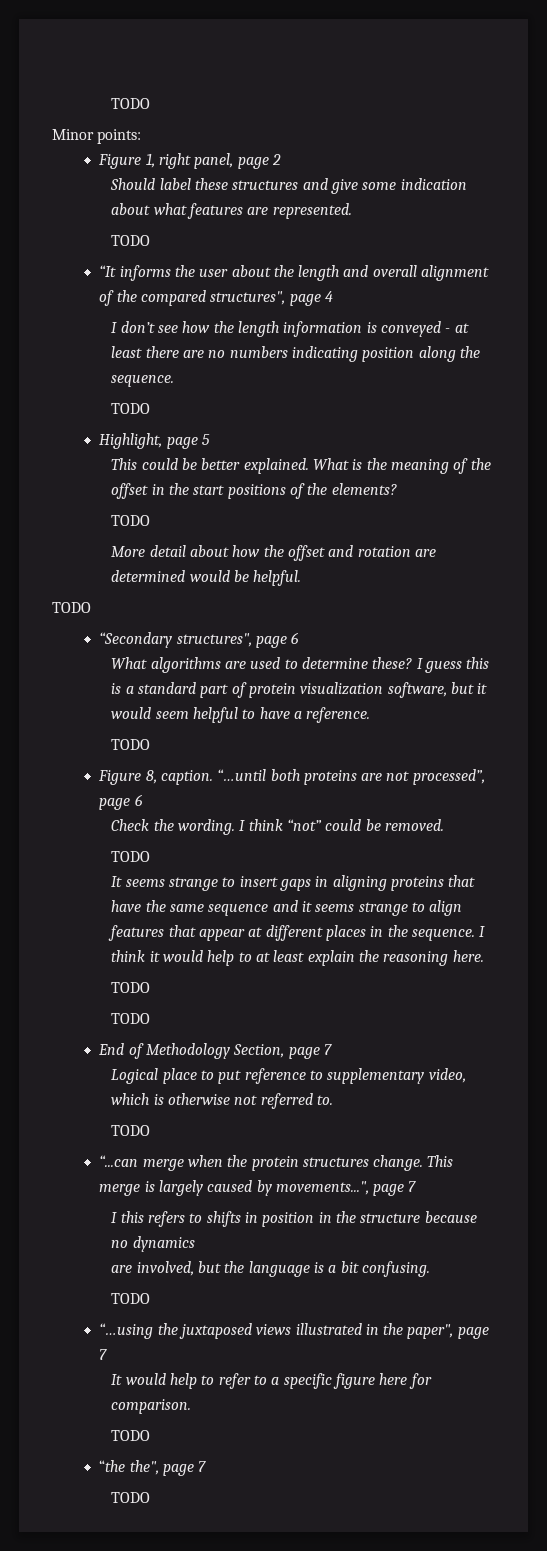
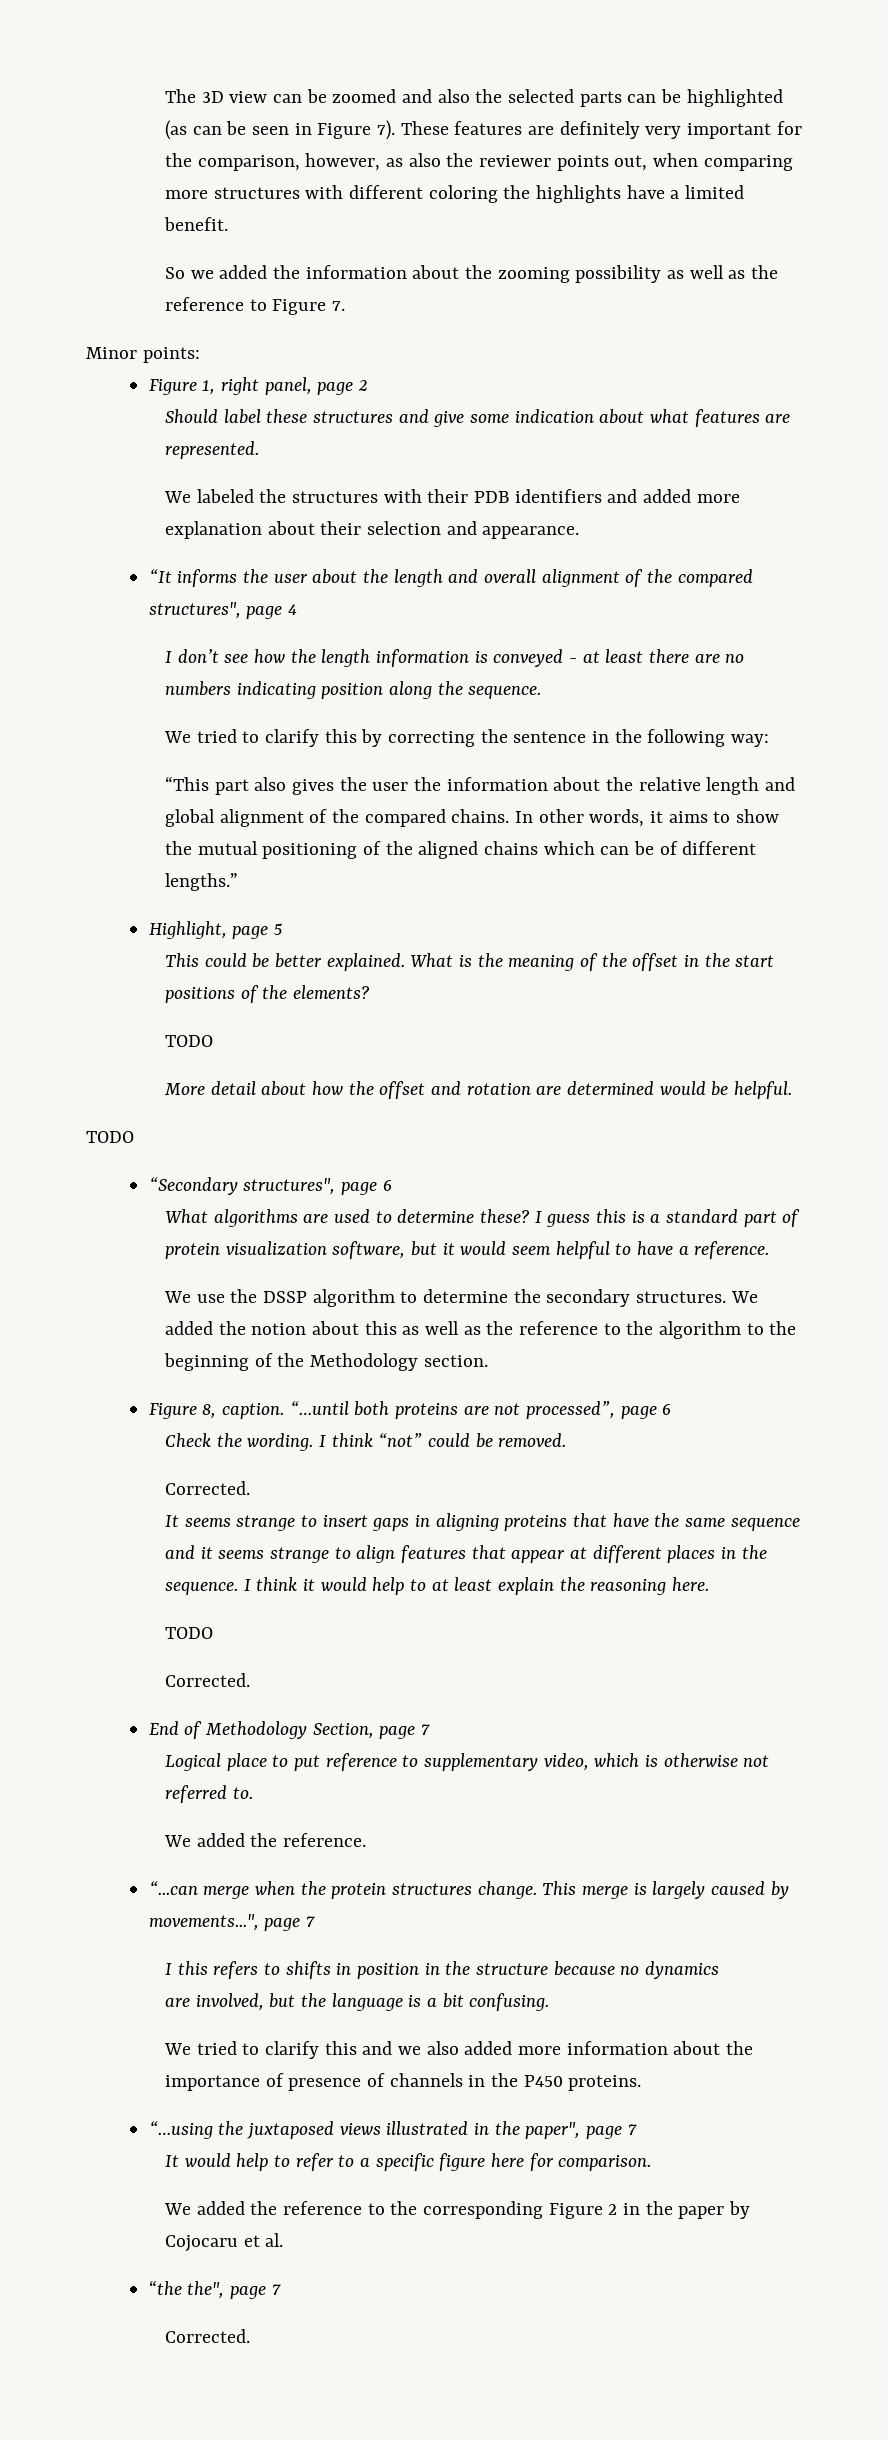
[111,98,151,109] TODO -> [164,89,783,107] [164,120,802,140] [164,153,793,171] [164,185,744,203] [163,217,228,231] [164,265,779,283] [164,297,345,315] The 3D view can be zoomed and also the selected parts can be highlighted (as can be seen in Figure 7). These features are definitely very important for the comparison, however, as also the reviewer points out, when comparing more structures with different coloring the highlights have a limited benefit. // So we added the information about the zooming possibility as well as the reference to Figure 7.
[111,235,151,246] TODO -> [163,489,740,503] [164,521,580,539] We labeled the structures with their PDB identifiers and added more explanation about their selection and appearance.
[111,403,151,414] TODO -> [163,729,770,747] [164,776,796,795] [164,809,780,827] [164,841,757,859] [164,873,238,891] We tried to clarify this by correcting the sentence in the following way: // “This part also gives the user the information about the relative length and global alignment of the compared chains. In other words, it aims to show the mutual positioning of the aligned chains which can be of different lengths.”
[111,739,151,750] TODO -> [163,1289,758,1307] [164,1321,797,1339] [163,1353,488,1371] We use the DSSP algorithm to determine the secondary structures. We added the notion about this as well as the reference to the algorithm to the beginning of the Methodology section.
[111,851,151,862] TODO -> [164,1481,250,1495] Corrected.
[111,1013,151,1024] TODO -> [164,1673,250,1687] Corrected.
[111,1125,151,1136] TODO -> [163,1833,366,1847] We added the reference.
[111,1293,151,1304] TODO -> [163,2041,754,2059] [164,2073,642,2091] We tried to clarify this and we also added more information about the importance of presence of channels in the P450 proteins.
[111,1430,151,1441] TODO -> [163,2201,751,2219] [164,2233,284,2252] We added the reference to the corresponding Figure 2 in the paper by Cojocaru et al.
[111,1492,151,1503] TODO -> [164,2329,250,2343] Corrected.

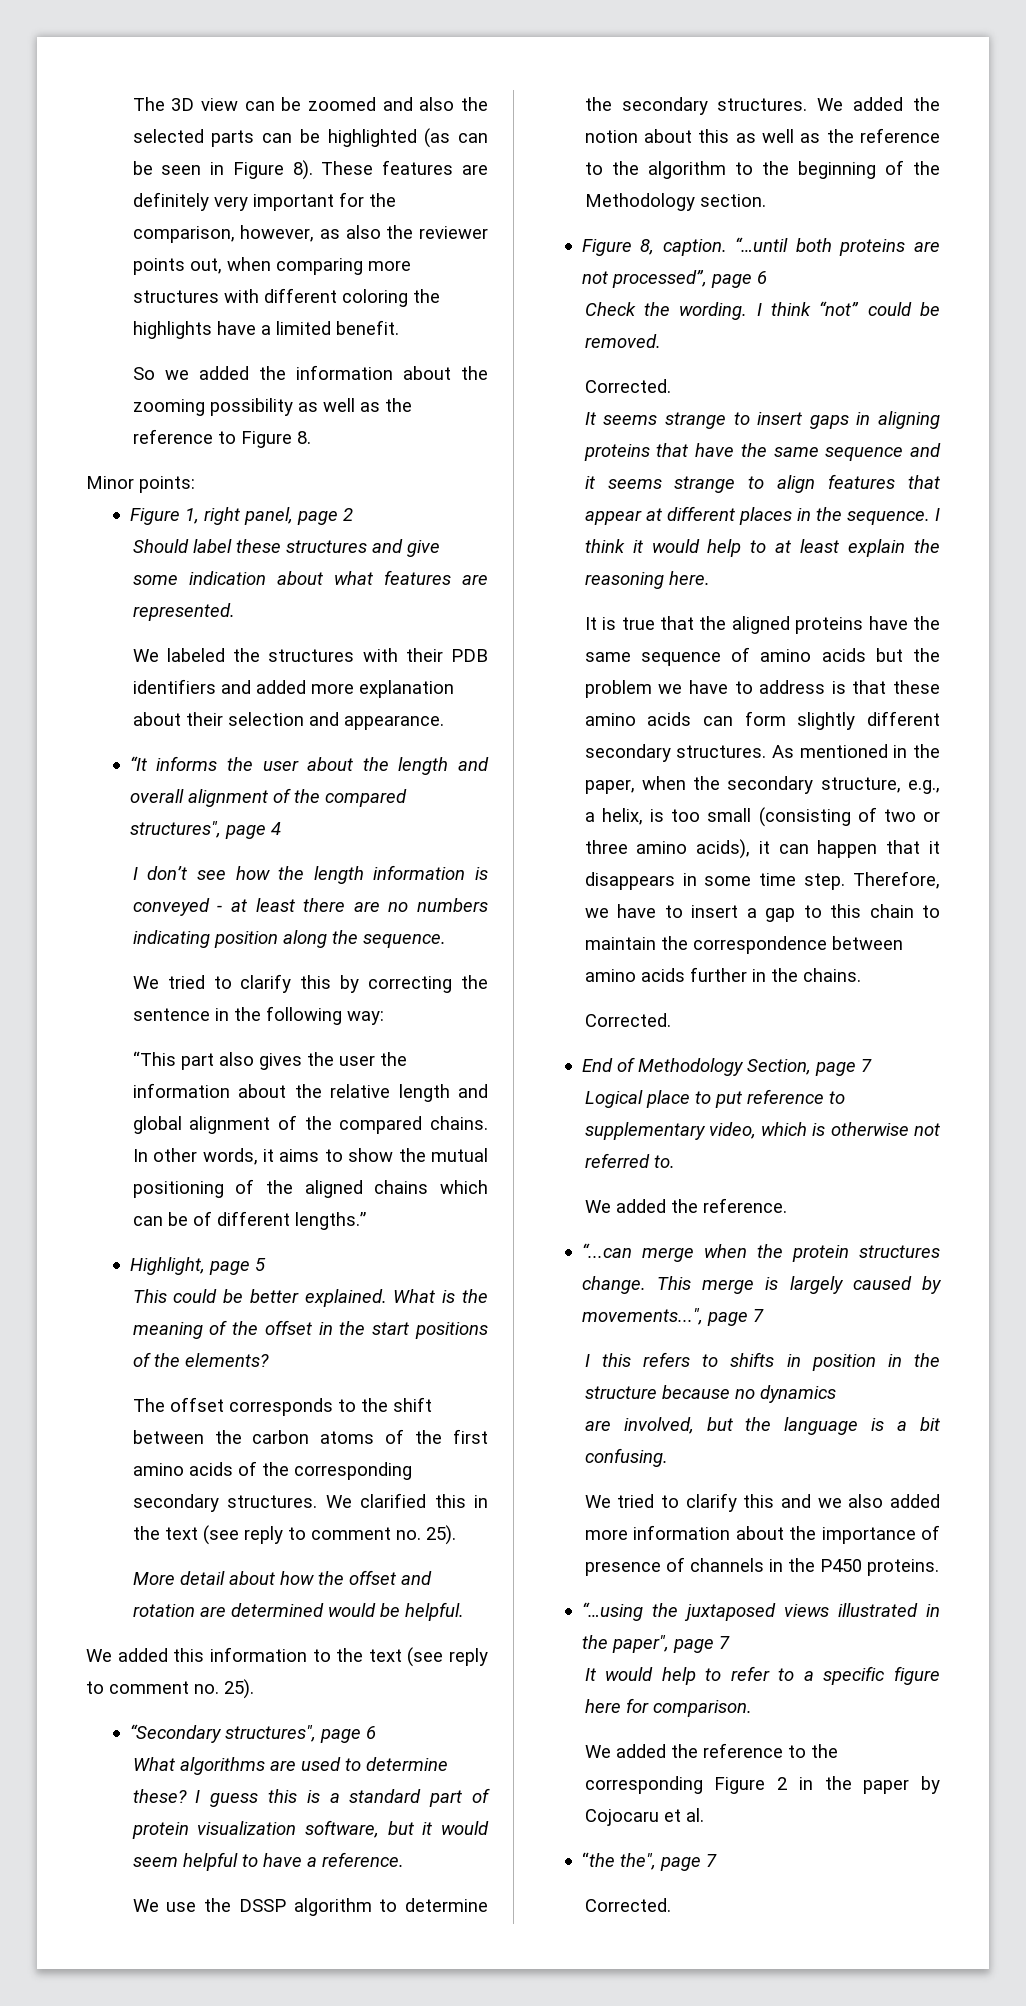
[376,120,395,140] 7). -> [292,160,313,180] 8).
[331,301,345,311] 7. -> [296,431,311,444] 8.
[164,1035,213,1047] TODO -> [132,1397,432,1416] [132,1429,488,1444] [132,1461,412,1480] [132,1493,488,1512] [132,1525,456,1545] The offset corresponds to the shift between the carbon atoms of the first amino acids of the corresponding secondary structures. We clarified this in the text (see reply to comment no. 25).
[86,1131,134,1143] TODO -> [86,1647,488,1667] [86,1679,254,1699] We added this information to the text (see reply to comment no. 25).
[164,1627,213,1639] TODO -> [584,616,940,634] [584,647,940,666] [584,680,940,698] [584,711,940,730] [584,744,940,762] [584,776,940,794] [584,807,940,827] [584,839,940,859] [584,871,940,890] [584,904,940,922] [584,936,903,954] [584,967,861,982] It is true that the aligned proteins have the same sequence of amino acids but the problem we have to address is that these amino acids can form slightly different secondary structures. As mentioned in the paper, when the secondary structure, e.g., a helix, is too small (consisting of two or three amino acids), it can happen that it disappears in some time step. Therefore, we have to insert a gap to this chain to maintain the correspondence between amino acids further in the chains.

